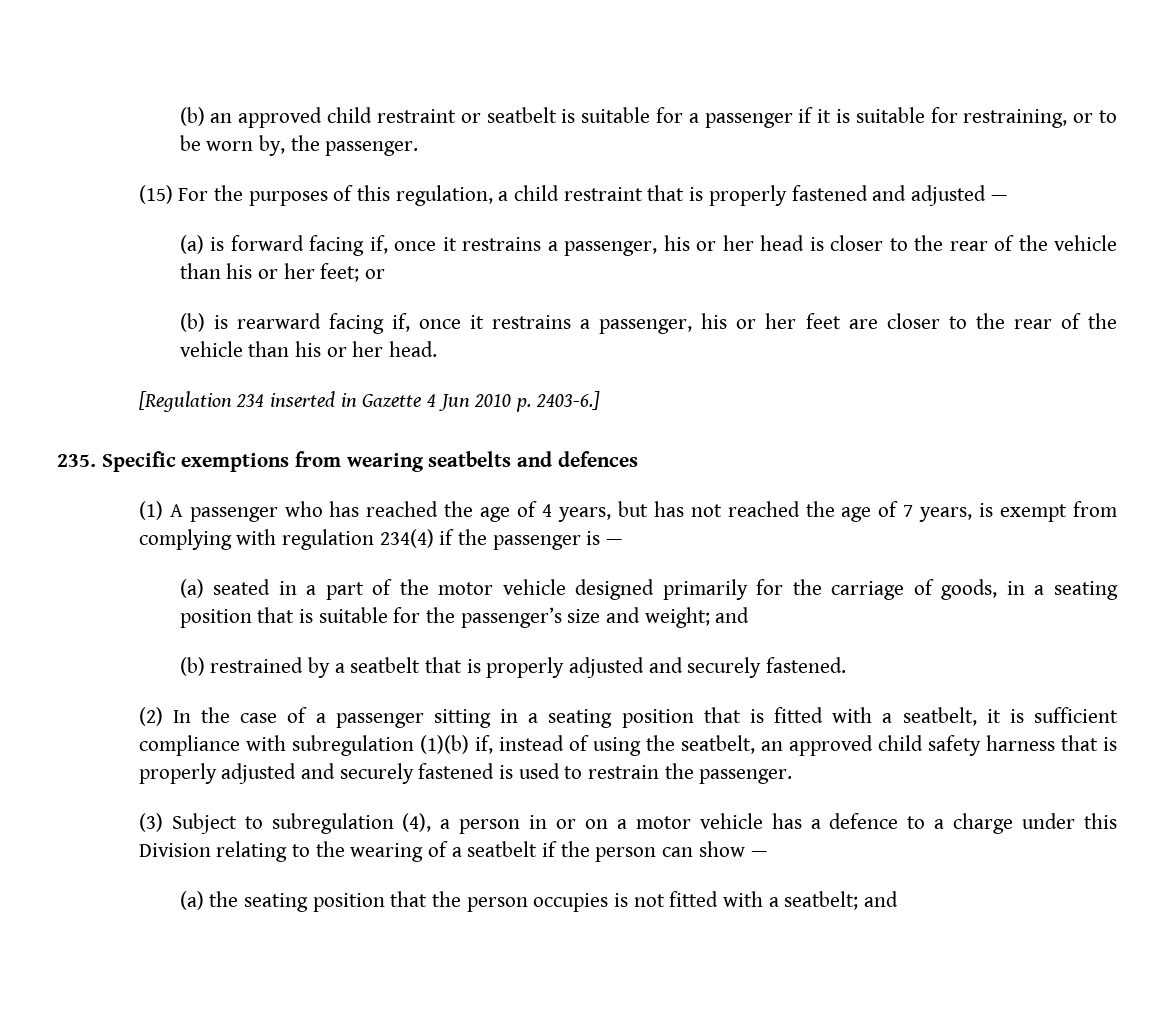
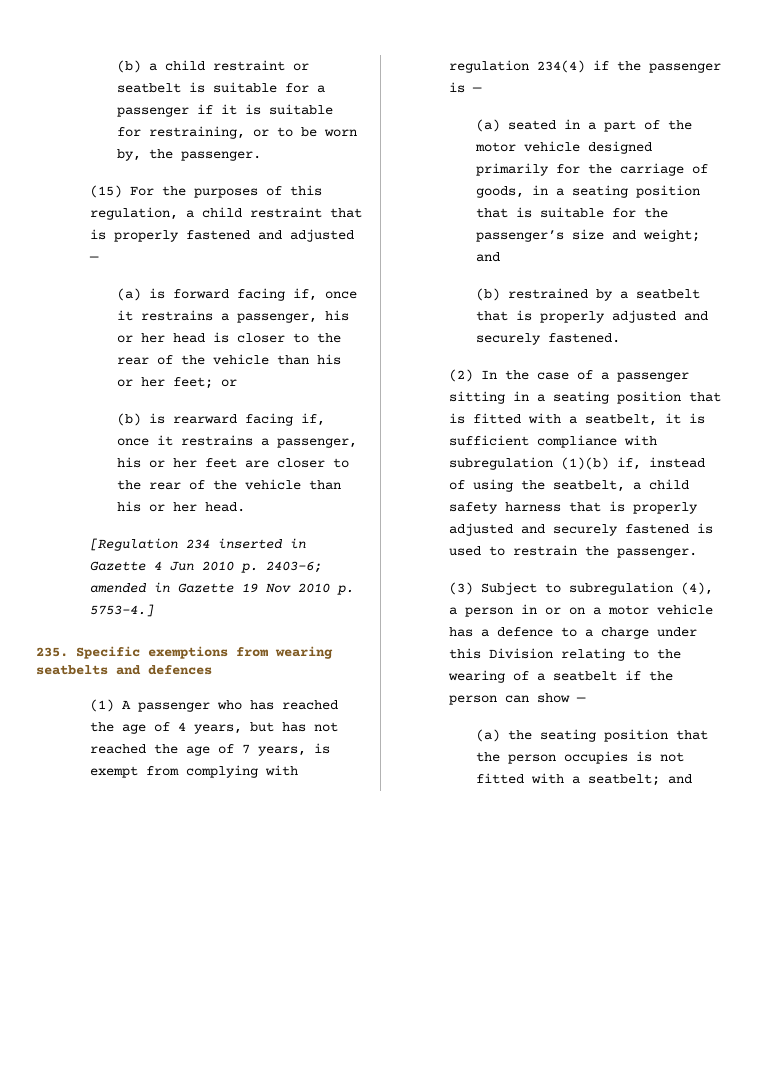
[179,107,323,128] (b) an approved -> [117,60,158,73] (b) a
[535,391,600,410] 2403-6.] -> [266,561,323,573] [90,582,355,595] [90,604,155,617] 2403-6; amended in Gazette 19 Nov 2010 p. 5753-4.]
[760,735,873,756] an approved -> [633,482,642,490] a

